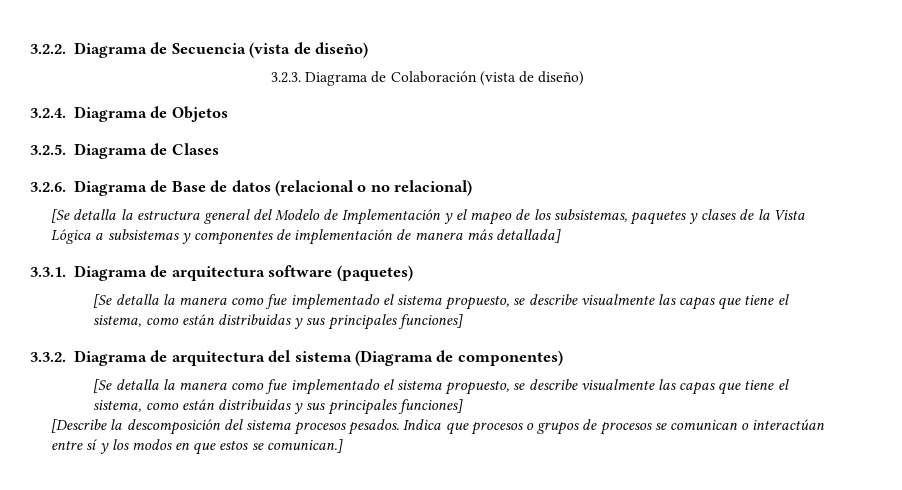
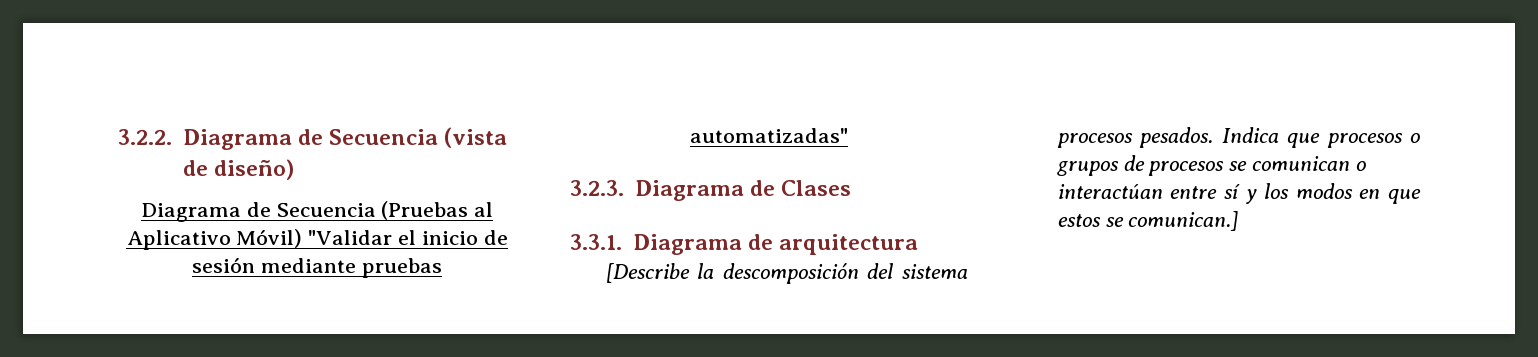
[270,71,585,86] [30,106,228,122] [30,144,66,155] 3.2.3. Diagrama de Colaboración (vista de diseño) // 3.2.4. Diagrama de Objetos // 3.2.5. -> [140,201,494,222] [126,229,508,250] [192,257,442,278] [690,128,848,143] [570,180,624,196] Diagrama de Secuencia (Pruebas al Aplicativo Móvil) "Validar el inicio de sesión mediante pruebas automatizadas" // 3.2.3.
[30,180,473,196] [51,209,805,225] [51,229,562,245] [30,265,413,281] [93,294,789,310] [93,314,463,330] [30,350,563,366] [93,379,789,395] [93,399,463,415] 3.2.6. Diagrama de Base de datos (relacional o no relacional) // [Se detalla la estructura general del Modelo de Implementación y el mapeo de los subsistemas, paquetes y clases de la Vista Lógica a subsistemas y componentes de implementación de manera más detallada] // 3.3.1. Diagrama de arquitectura software (paquetes) // [Se detalla la manera como fue implementado el sistema propuesto, se describe visualmente las capas que tiene el sistema, como están distribuidas y sus principales funciones] // 3.3.2. Diagrama de arquitectura del sistema (Diagrama de componentes) // [Se detalla la manera como fue implementado el sistema propuesto, se describe visualmente las capas que tiene el sistema, como están distribuidas y sus principales funciones] -> [570,234,919,255] 3.3.1. Diagrama de arquitectura

